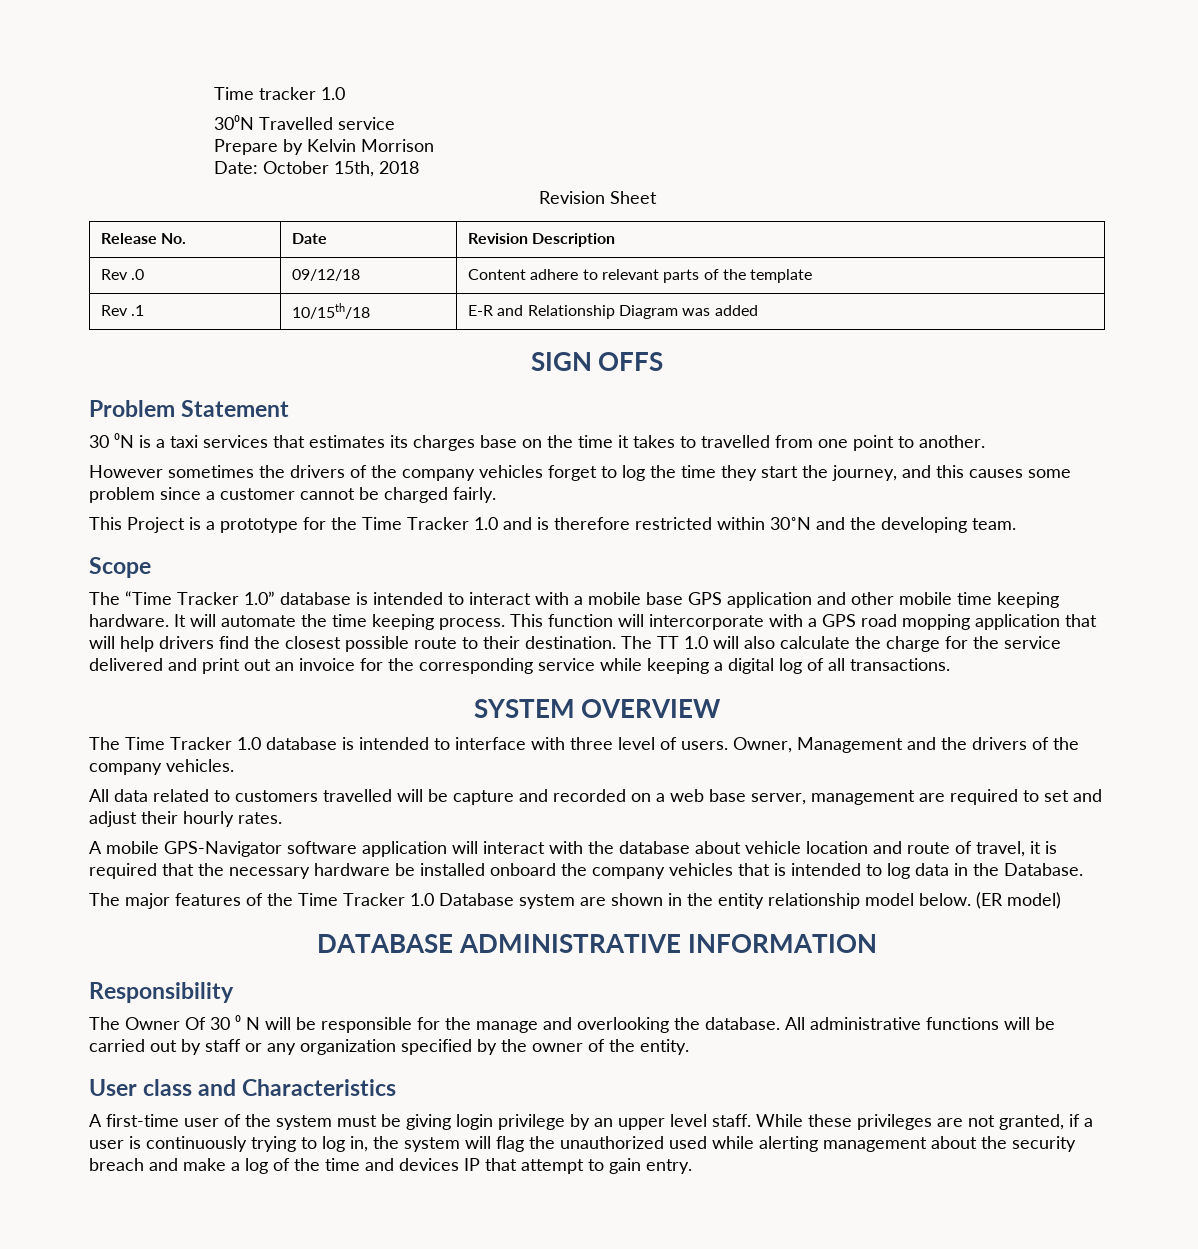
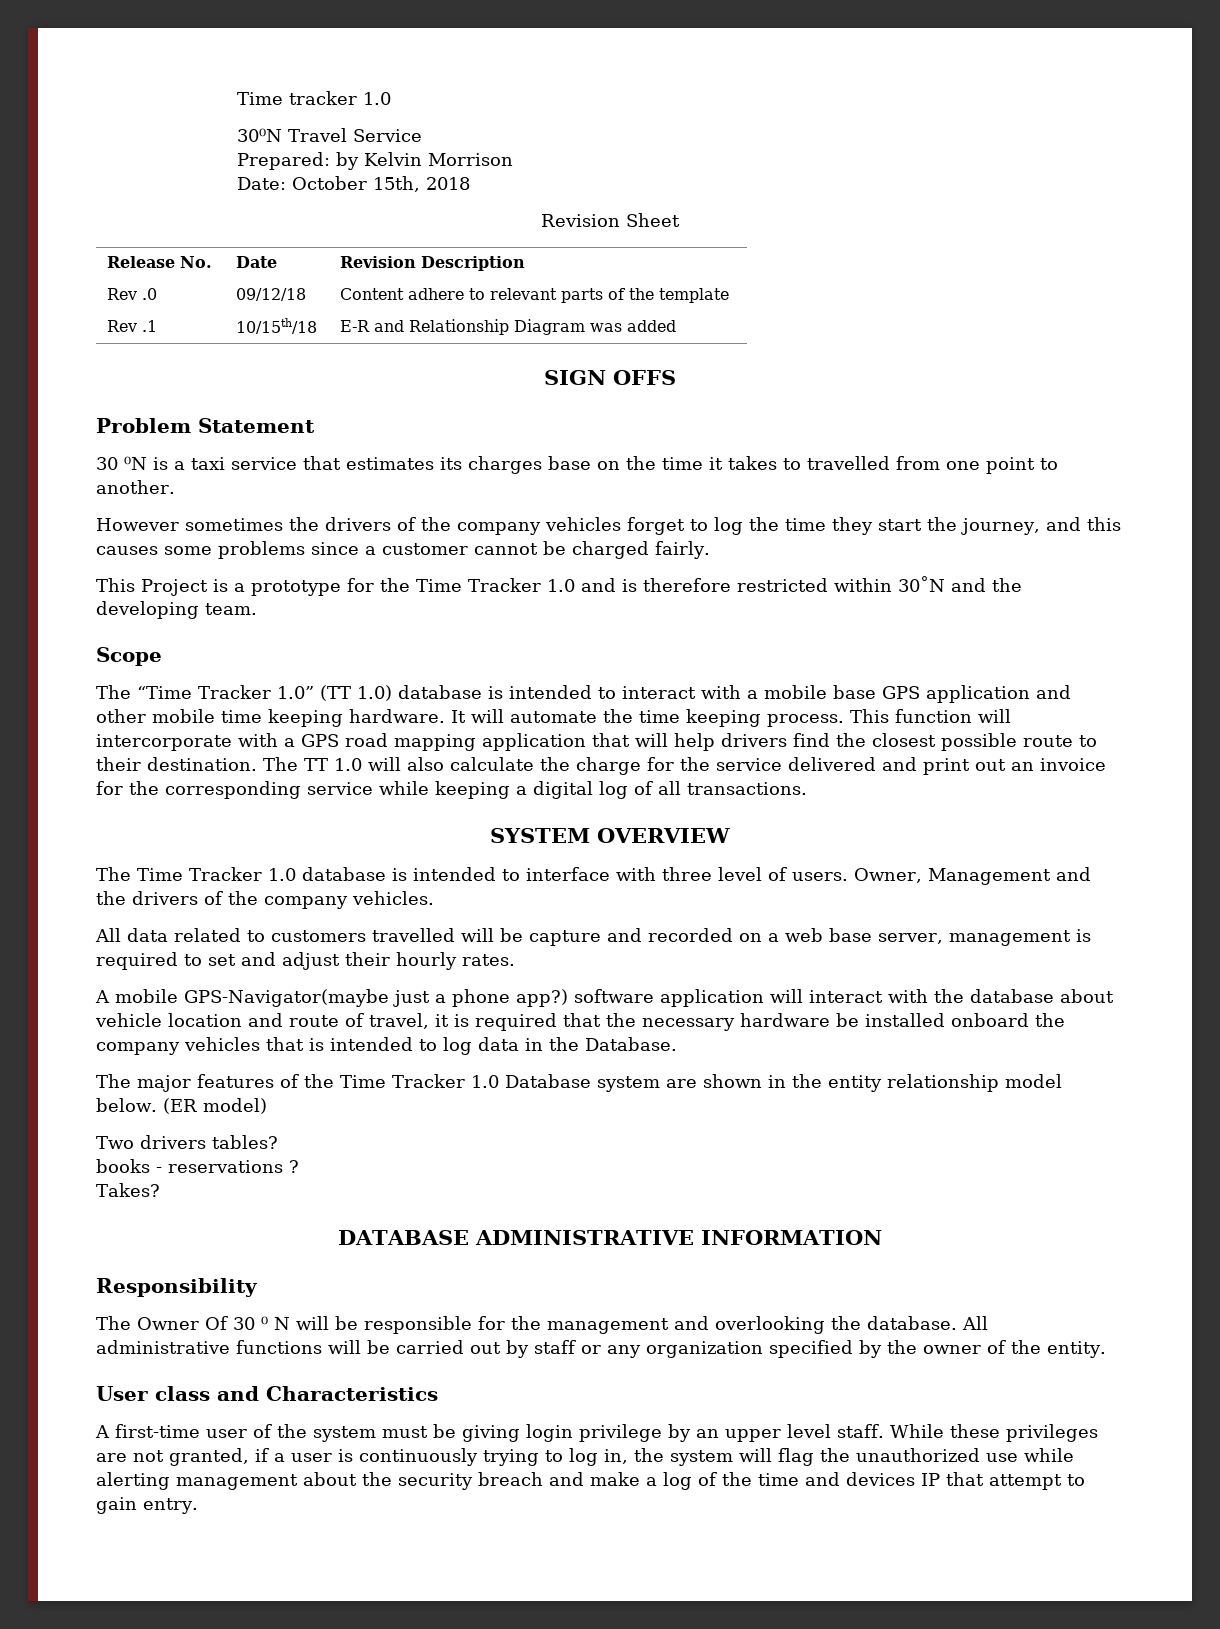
[258,117,395,130] [213,139,278,155] Travelled service // Prepare -> [287,128,422,142] [236,152,330,170] Travel Service // Prepared:
[203,435,268,448] services -> [231,457,297,470] service
[89,487,155,503] problem -> [218,541,305,559] problems
(275, 598) none -> [320,685,392,701] (TT 1.0)
[902,614,970,630] mopping -> [394,734,476,751] mapping
[919,793,945,802] are -> [1075,929,1091,942] is
[164,841,282,857] GPS-Navigator -> [184,989,568,1007] GPS-Navigator(maybe just a phone app?)
(1061, 900) none -> [96,1135,278,1149] [96,1159,299,1173] [96,1183,160,1197] // Two drivers tables? // books - reservations ? // Takes?
[476,1021,538,1033] manage -> [547,1318,669,1334] management
[669,1136,707,1149] used -> [986,1453,1018,1462] use

